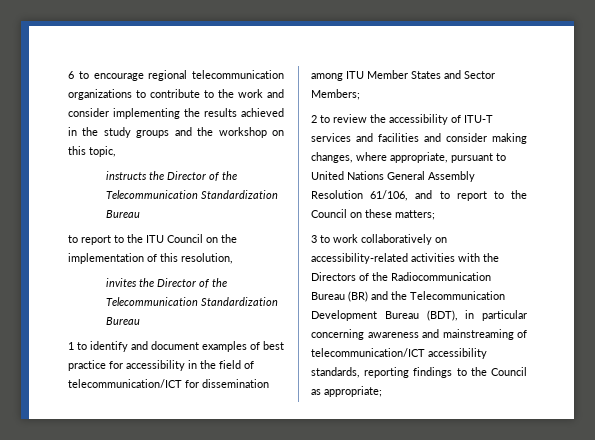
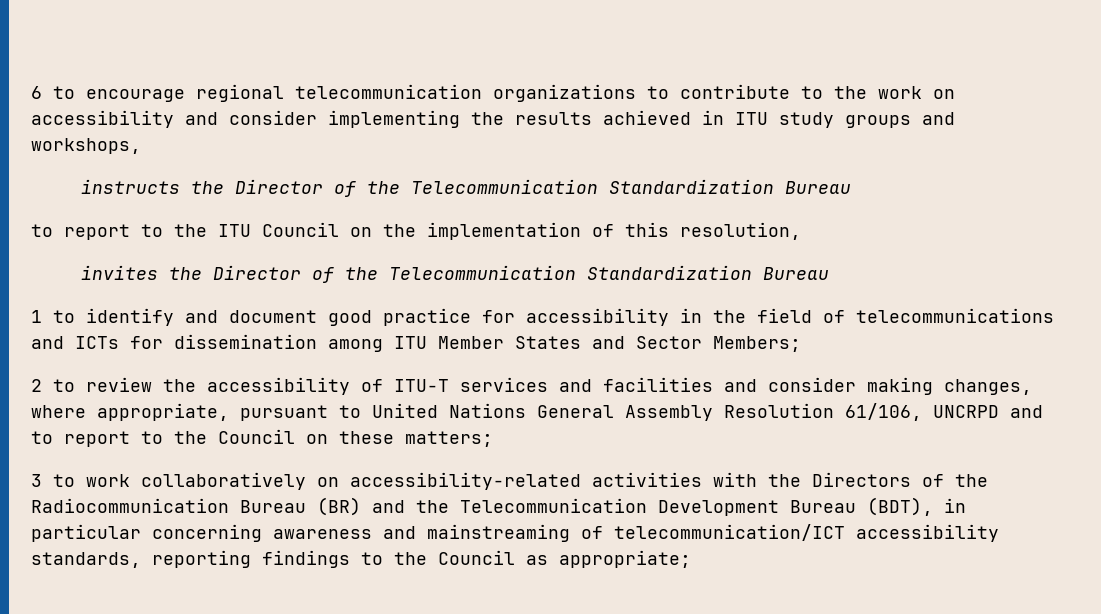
(263, 93) none -> [933,89,955,99] [31,110,174,128] on accessibility
[82,127,99,136] the -> [735,112,768,125] ITU
[197,127,284,138] [68,146,116,157] the workshop on this topic, -> [31,138,141,154] workshops,
[202,341,284,352] examples of best -> [328,310,372,326] good
[68,379,182,388] telecommunication/ICT -> [856,308,1054,323] [31,336,119,349] telecommunications and ICTs
(409, 195) none -> [933,405,999,418] UNCRPD

